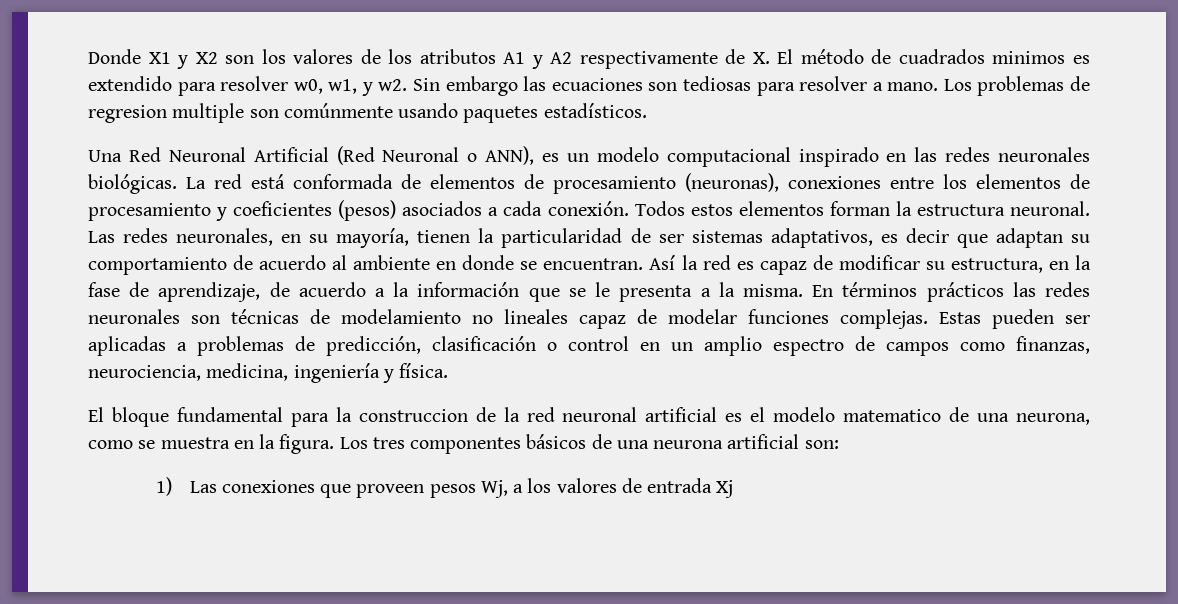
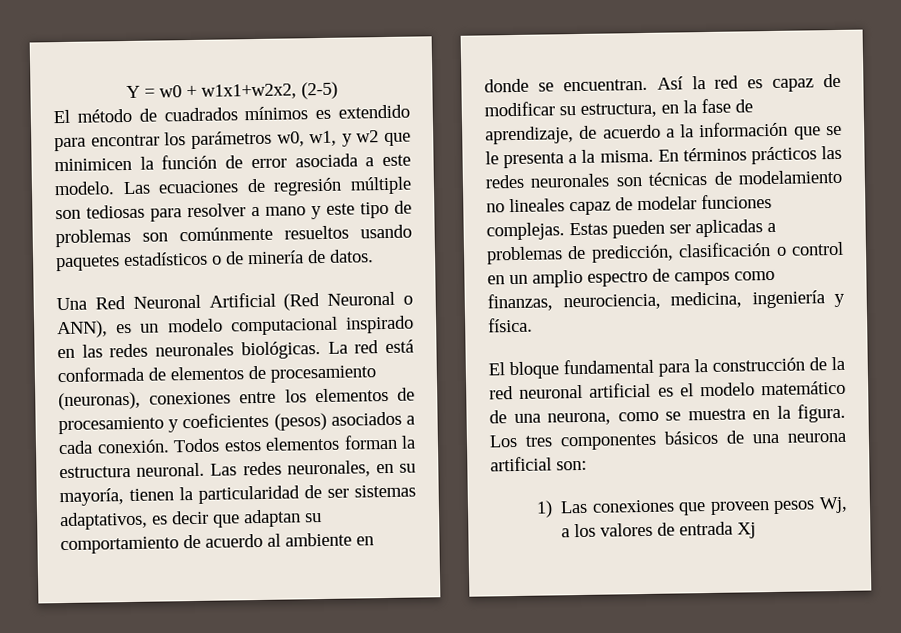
[88,49,770,69] Donde X1 y X2 son los valores de los atributos A1 y A2 respectivamente de X. -> [125,81,338,100] Y = w0 + w1x1+w2x2, (2-5) //
[992,51,1066,64] minimos -> [244,106,309,121] mínimos
[220,76,643,96] resolver w0, w1, y w2. Sin embargo las ecuaciones -> [90,130,411,150] [54,153,412,172] [54,176,412,196] encontrar los parámetros w0, w1, y w2 que minimicen la función de error asociada a este modelo. Las ecuaciones de regresión múltiple
[887,76,1090,96] [88,103,245,123] mano. Los problemas de regresion multiple -> [265,200,412,220] [55,228,131,248] mano y este tipo de problemas
(393, 110) none -> [284,225,349,240] resueltos
[543,103,647,118] estadísticos. -> [123,249,374,267] estadísticos o de minería de datos.
[358,409,468,422] construccion -> [712,357,805,372] construcción
[843,409,942,422] matematico -> [761,380,846,396] matemático

